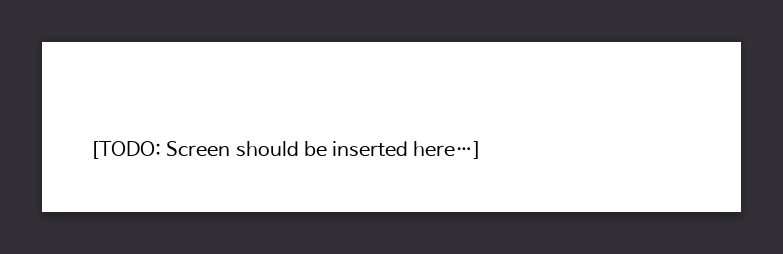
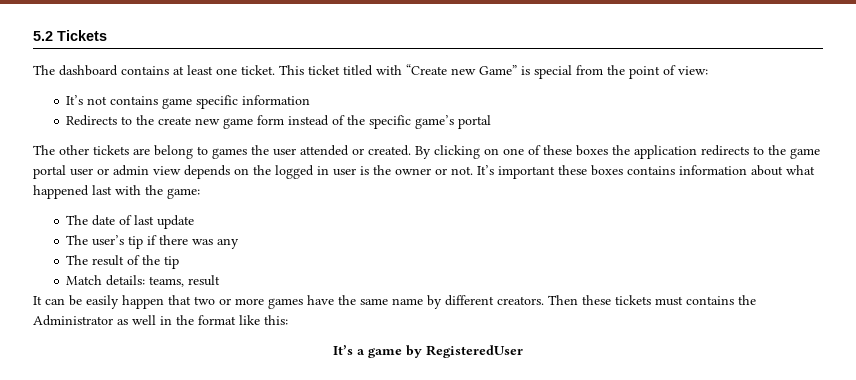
[90,141,483,159] [TODO: Screen should be inserted here…] -> [33,30,107,41] [33,64,708,79] [66,95,311,109] [66,115,492,129] [33,145,820,159] [33,165,815,179] [33,185,200,199] [66,215,195,229] [66,235,240,249] [66,255,180,269] [66,275,221,287] [33,295,756,309] [33,315,288,326] [333,345,523,358] 5.2 Tickets // The dashboard contains at least one ticket. This ticket titled with “Create new Game” is special from the point of view: // It’s not contains game specific information // Redirects to the create new game form instead of the specific game’s portal // The other tickets are belong to games the user attended or created. By clicking on one of these boxes the application redirects to the game portal user or admin view depends on the logged in user is the owner or not. It’s important these boxes contains information about what happened last with the game: // The date of last update // The user’s tip if there was any // The result of the tip // Match details: teams, result // It can be easily happen that two or more games have the same name by different creators. Then these tickets must contains the Administrator as well in the format like this: // It’s a game by RegisteredUser

